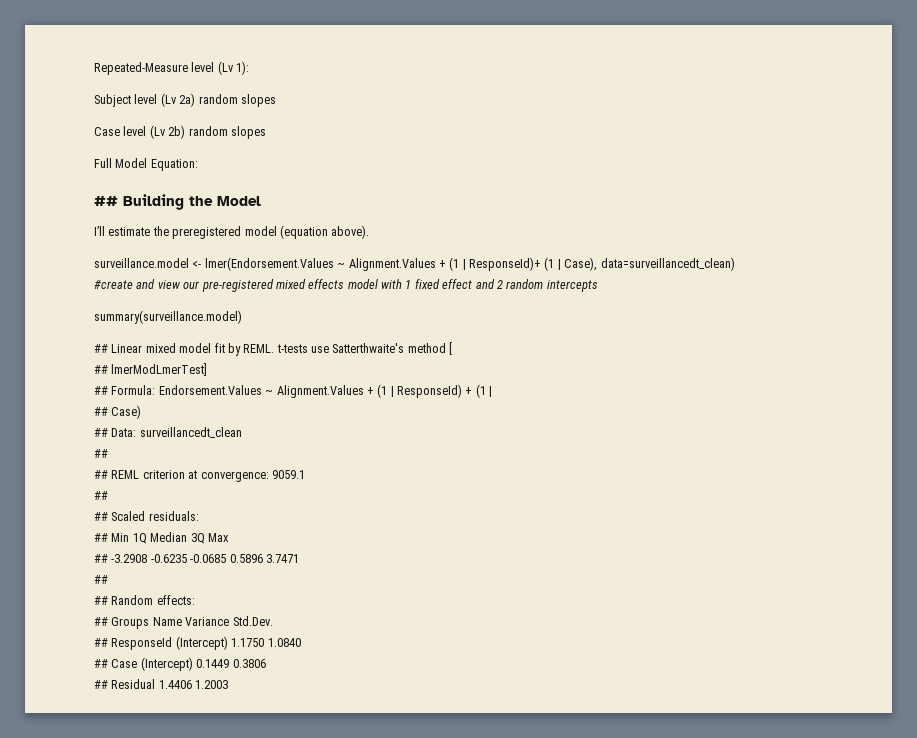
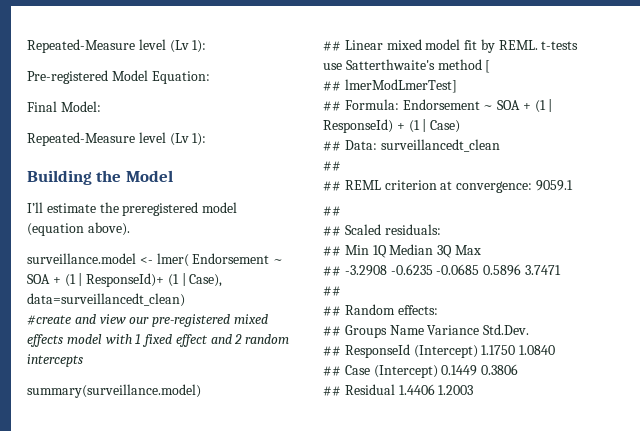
[94,61,250,75] [94,93,276,107] [94,125,266,139] [94,158,198,171] [94,196,118,206] Repeated-Measure level (Lv 1): // Subject level (Lv 2a) random slopes // Case level (Lv 2b) random slopes // Full Model Equation: // ## -> [27,39,207,53] [27,70,210,84] [27,101,101,112] [27,132,207,146] Repeated-Measure level (Lv 1): // Pre-registered Model Equation: // Final Model: // Repeated-Measure level (Lv 1): //
[204,257,436,271] lmer(Endorsement.Values ~ Alignment.Values -> [156,253,284,267] [27,274,50,284] lmer( Endorsement ~ SOA
[158,385,364,398] Endorsement.Values ~ Alignment.Values -> [402,99,521,110] Endorsement ~ SOA
[94,407,108,416] // ## -> (427, 125) none

